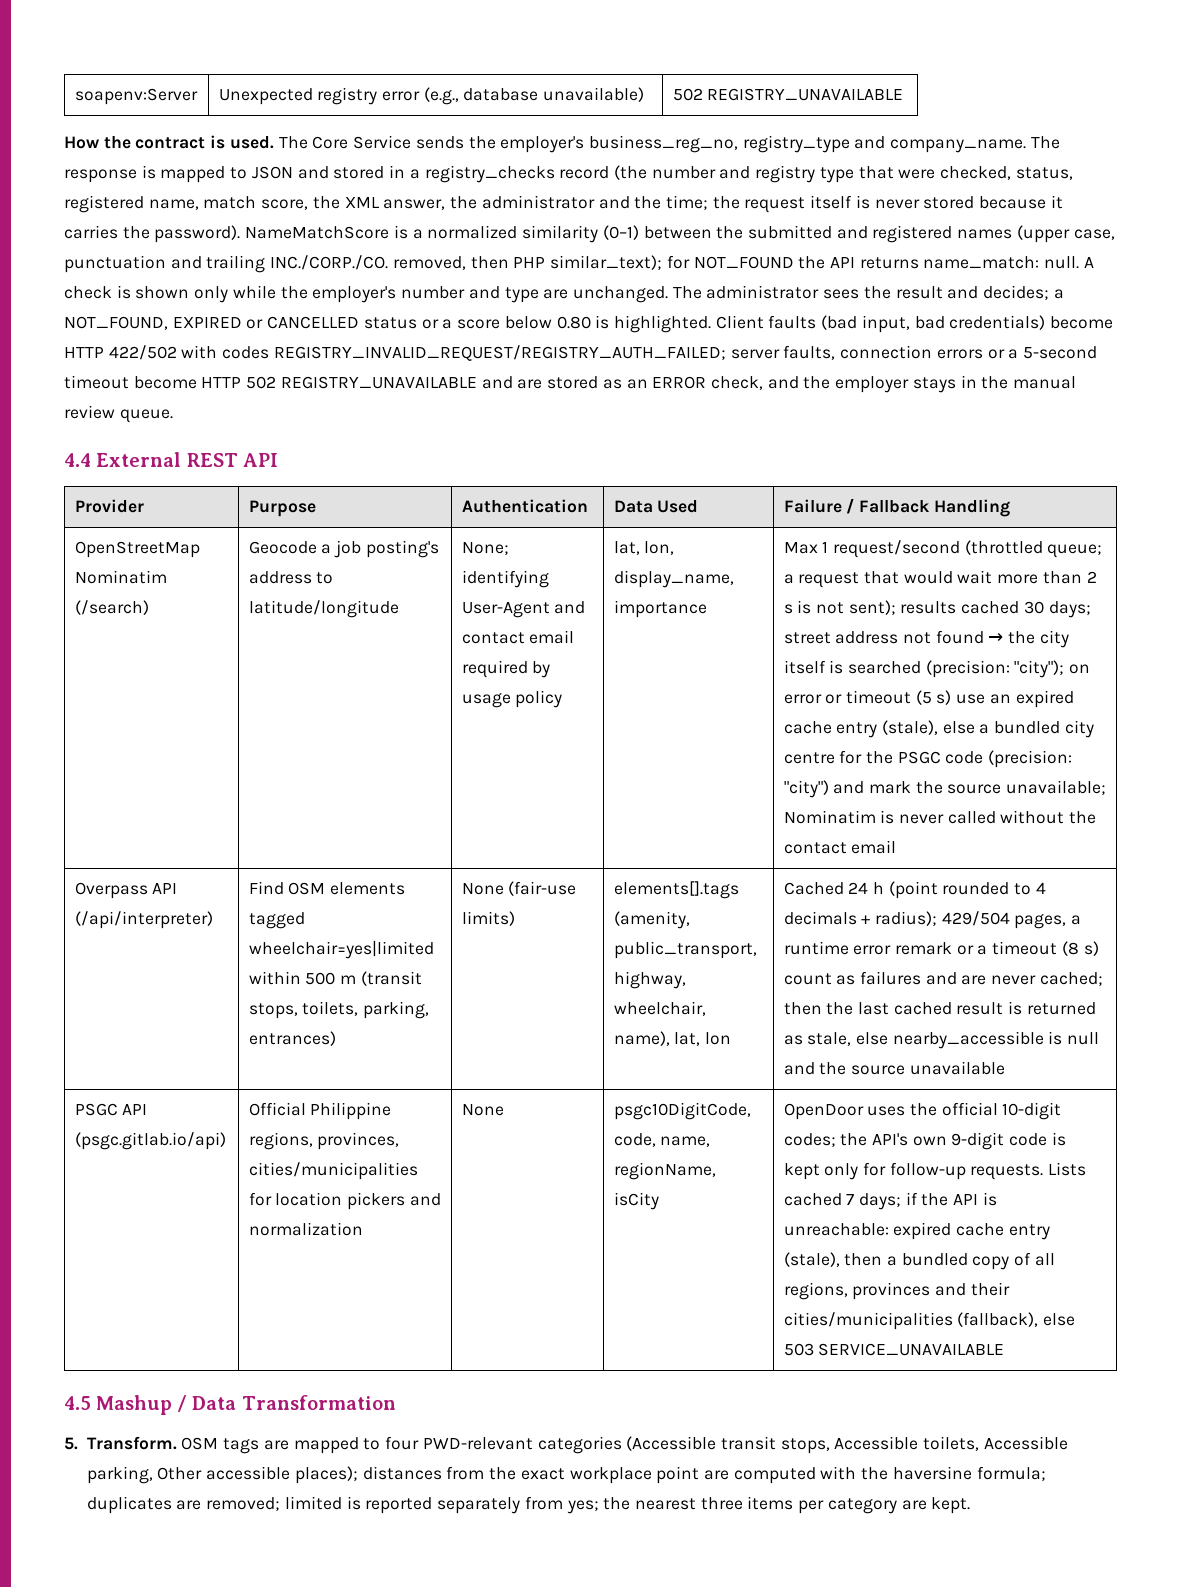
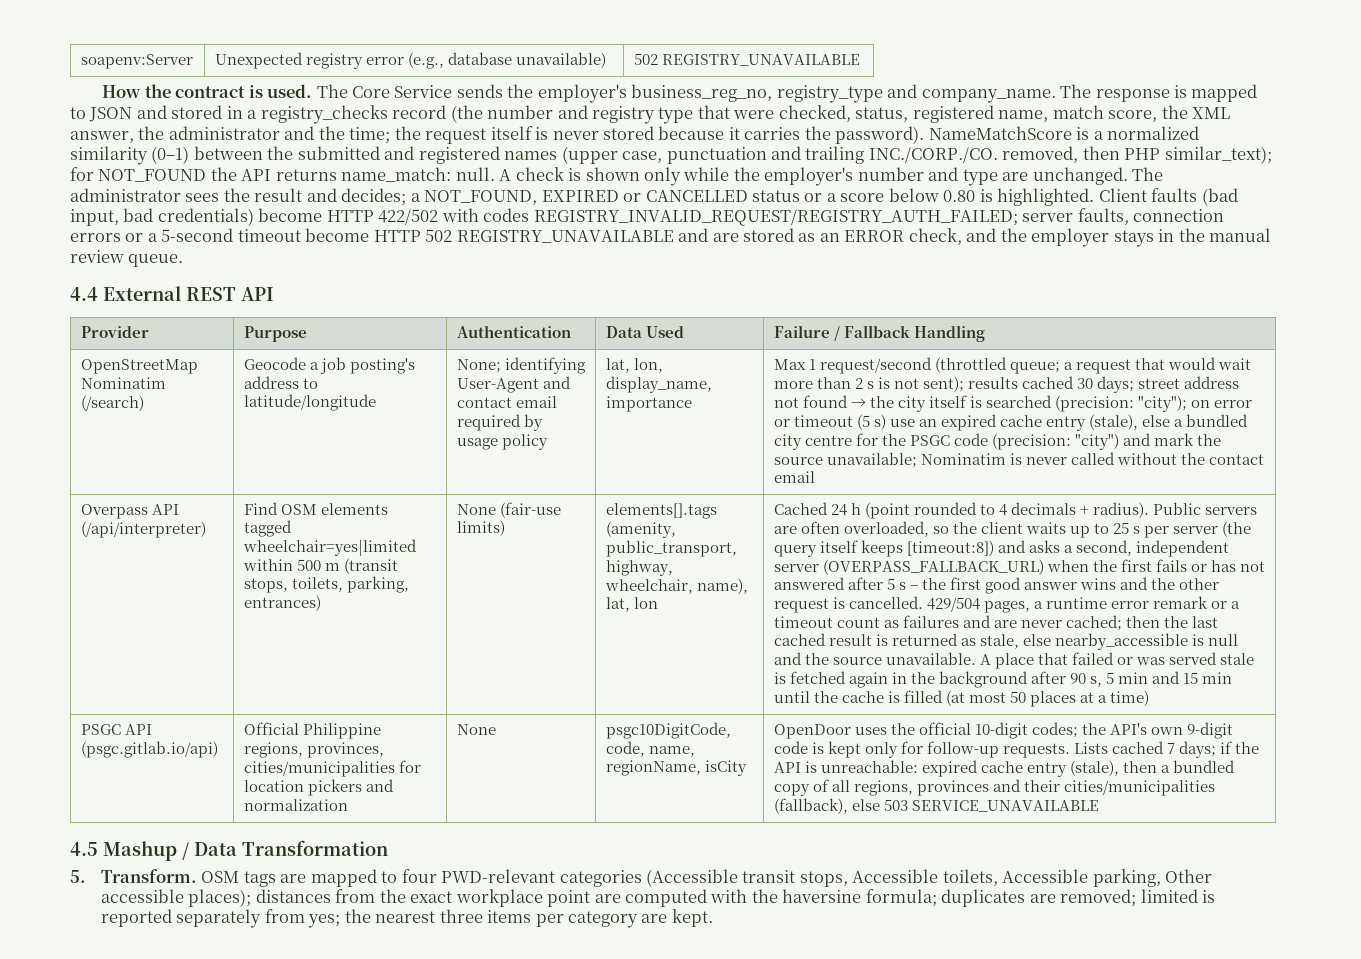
[874,911,937,926] radius); -> [1093,502,1258,518] [773,521,1252,538] [773,540,1230,557] [773,559,1266,575] [773,577,1220,594] [773,596,923,613] radius). Public servers are often overloaded, so the client waits up to 25 s per server (the query itself keeps [timeout:8]) and asks a second, independent server (OVERPASS_FALLBACK_URL) when the first fails or has not answered after 5 s – the first good answer wins and the other request is cancelled.
[1061,941,1099,956] (8 s) -> (833, 622) none
[909,1061,1005,1075] unavailable -> [885,652,1255,669] [773,671,1233,688] [773,690,1150,707] unavailable. A place that failed or was served stale is fetched again in the background after 90 s, 5 min and 15 min until the cache is filled (at most 50 places at a time)

